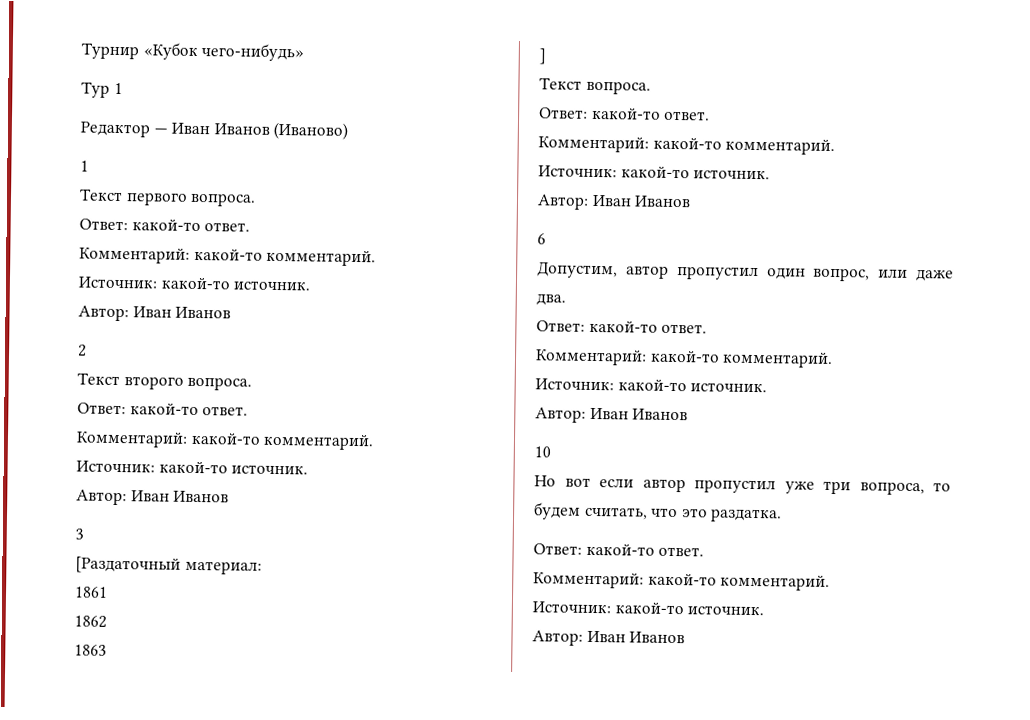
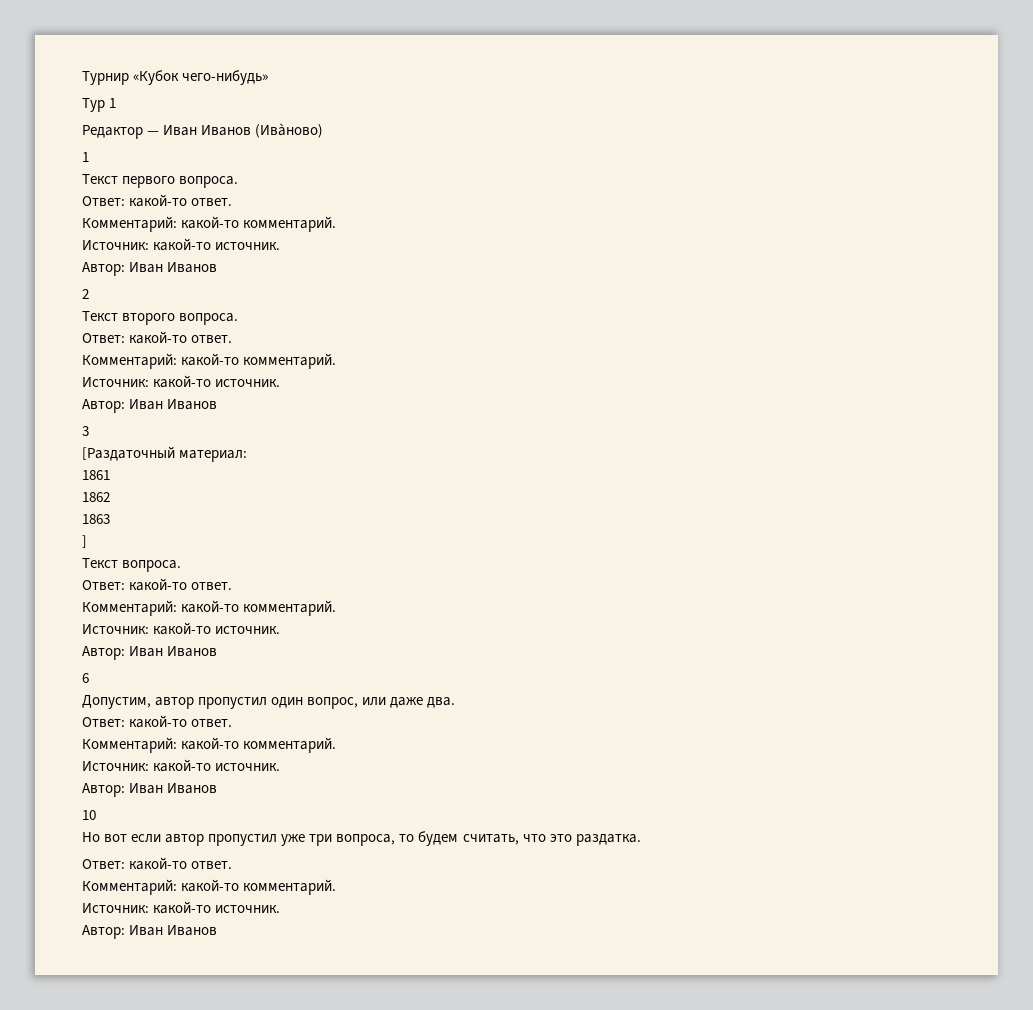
[273,121,349,140] (Иваново) -> [255,123,324,138] (Ивàново)

